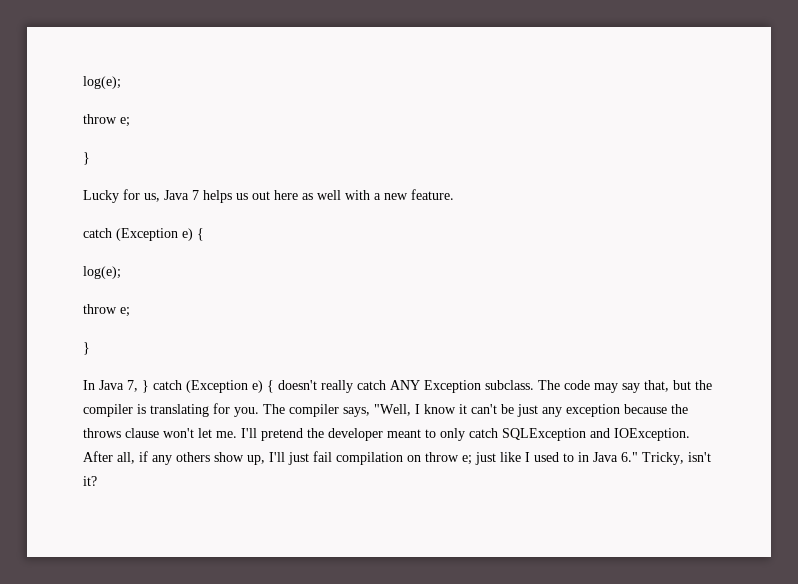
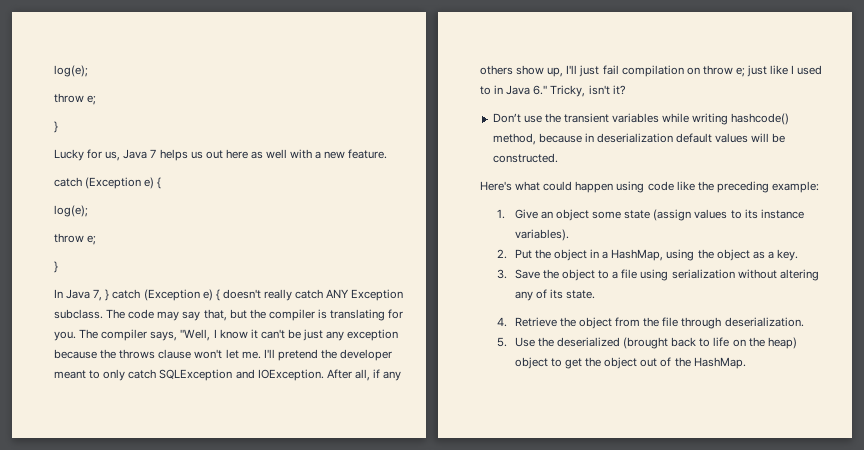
(97, 481) none -> [492,113,790,125] [492,133,786,145] [492,153,558,163] [480,181,819,193] [497,209,804,221] [514,229,569,241] [497,249,798,261] [497,269,819,281] [514,289,596,301] [497,317,804,329] [497,337,797,349] [514,357,746,369] // Don’t use the transient variables while writing hashcode() method, because in deserialization default values will be constructed. // Here's what could happen using code like the preceding example: // 1. Give an object some state (assign values to its instance variables). // 2. Put the object in a HashMap, using the object as a key. // 3. Save the object to a file using serialization without altering any of its state. // 4. Retrieve the object from the file through deserialization. // 5. Use the deserialized (brought back to life on the heap) object to get the object out of the HashMap.

